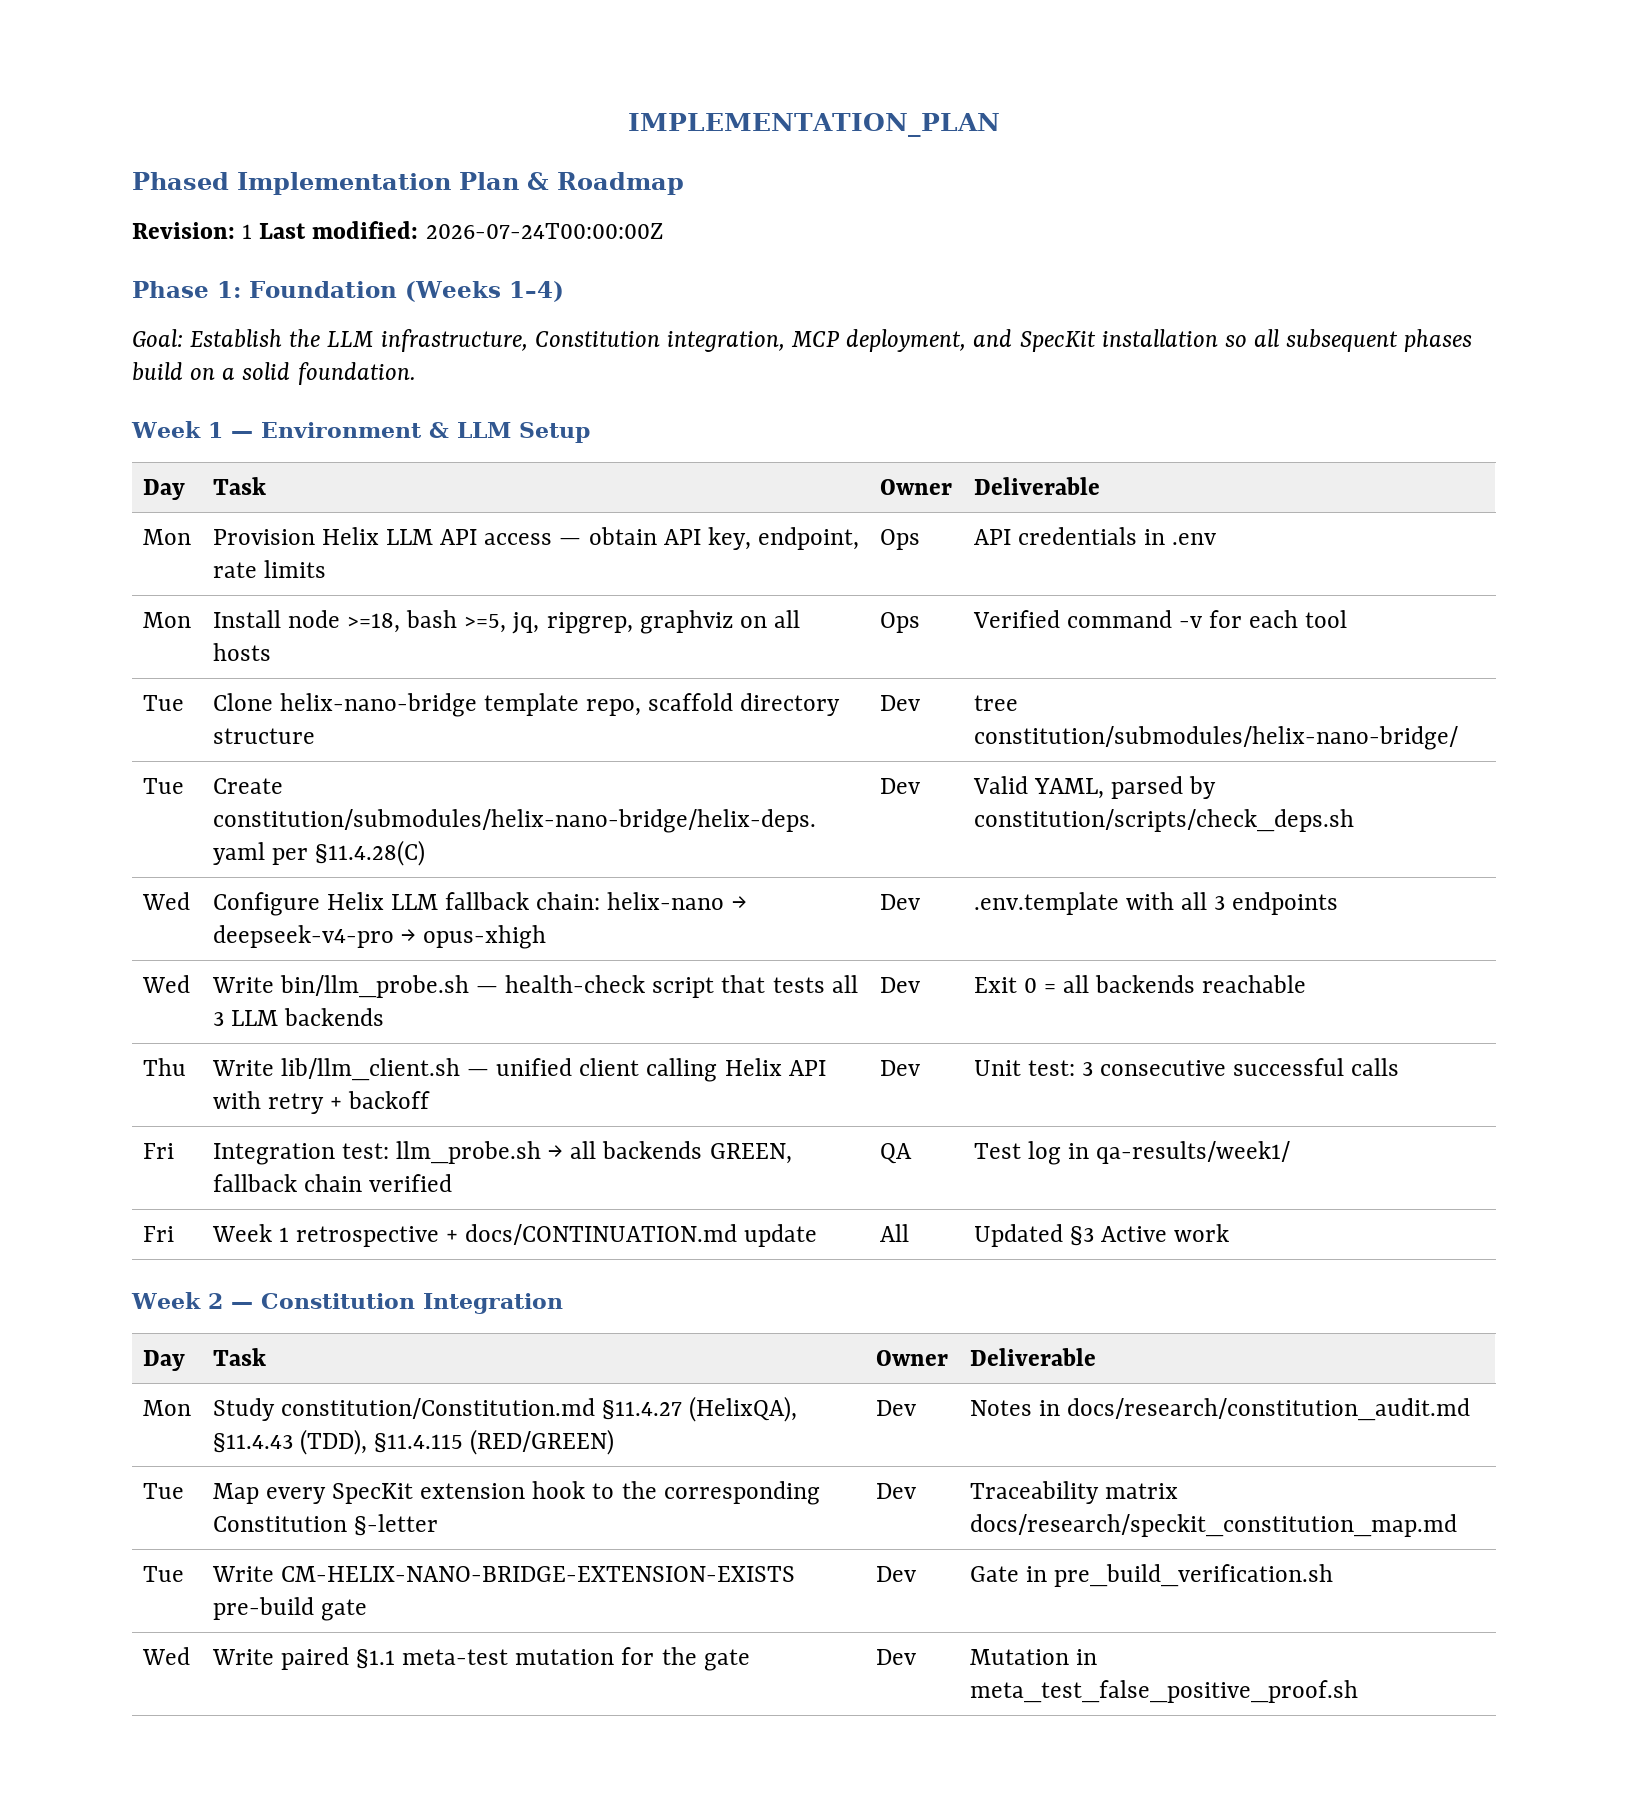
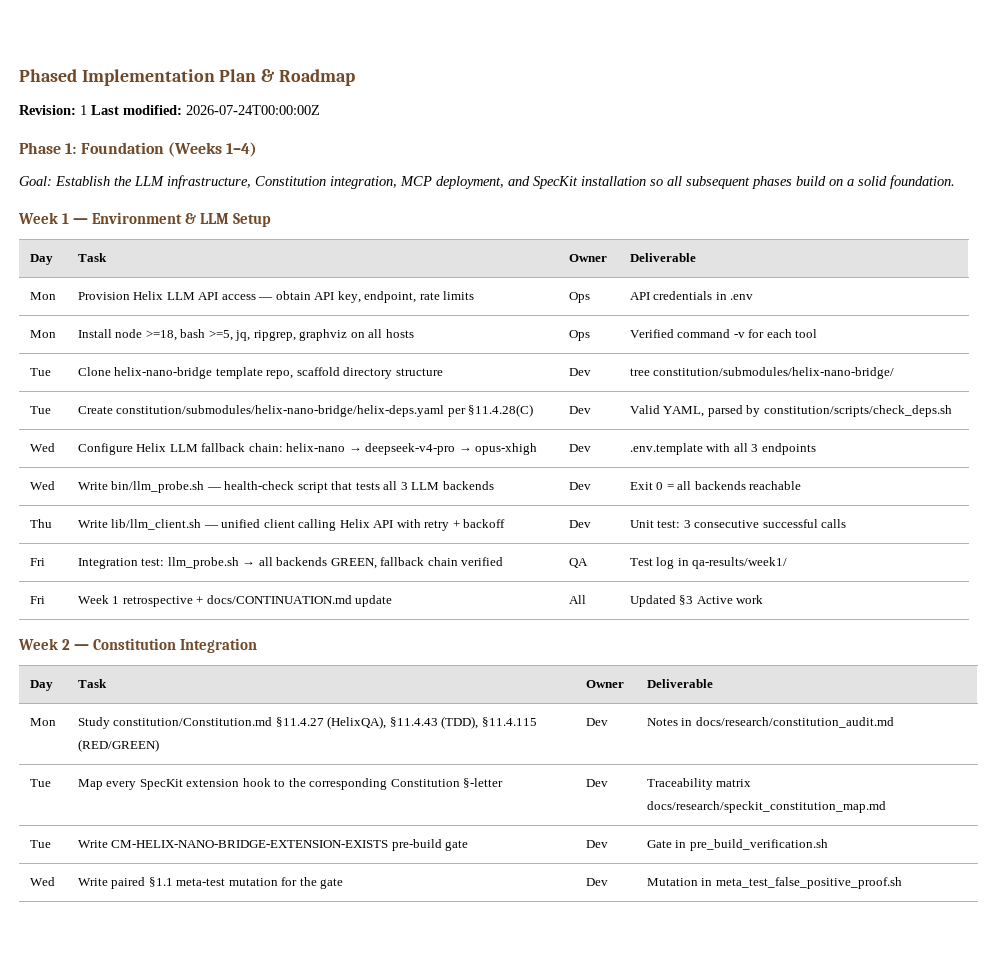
[628,113,1001,137] IMPLEMENTATION_PLAN // -> (19, 75) none

